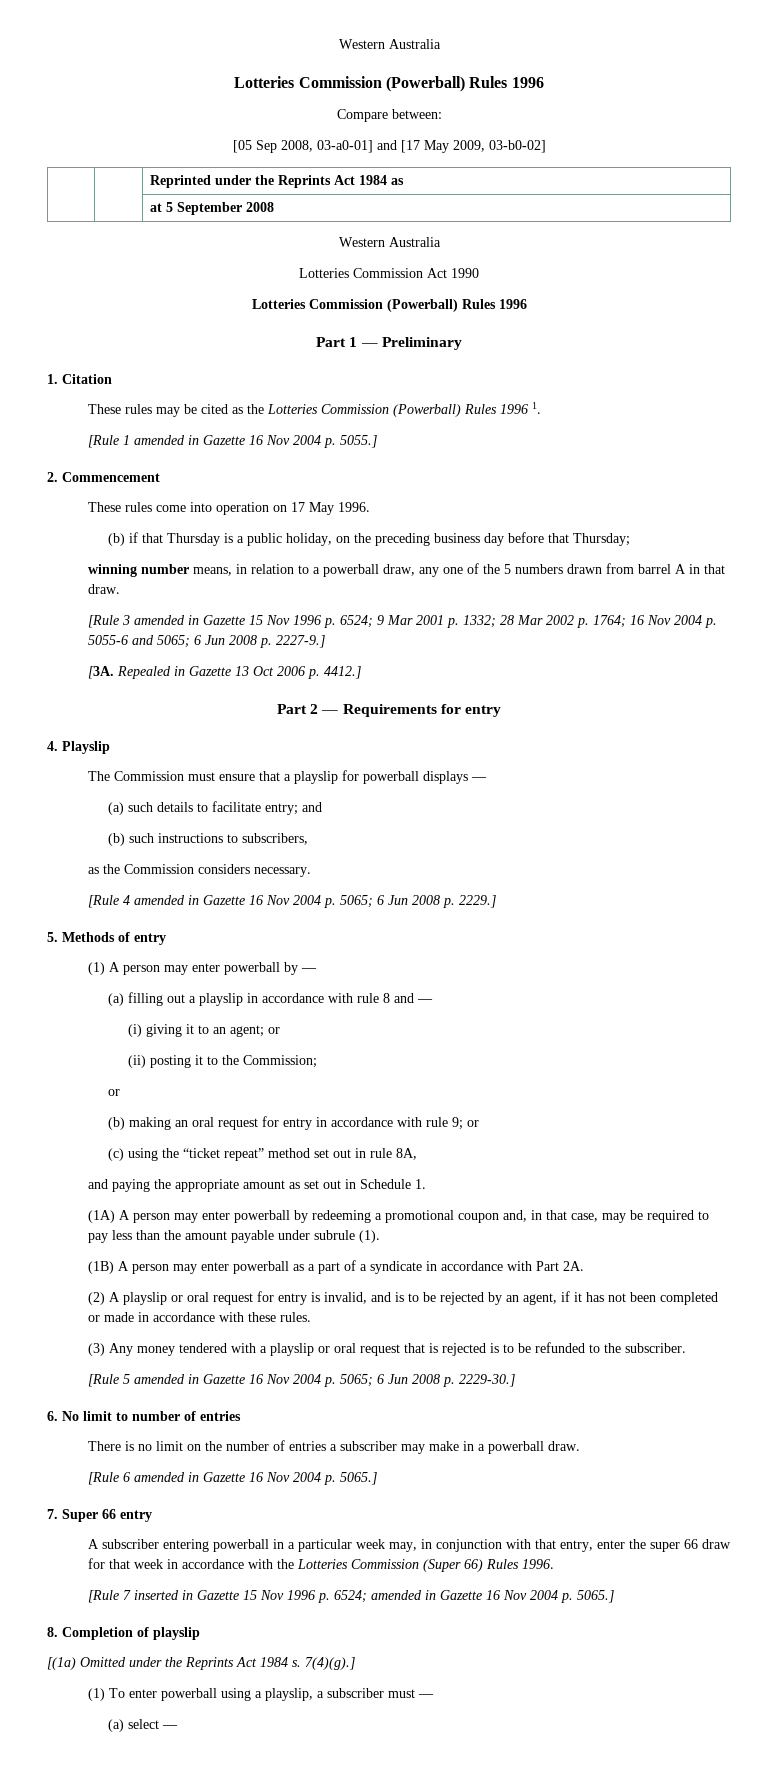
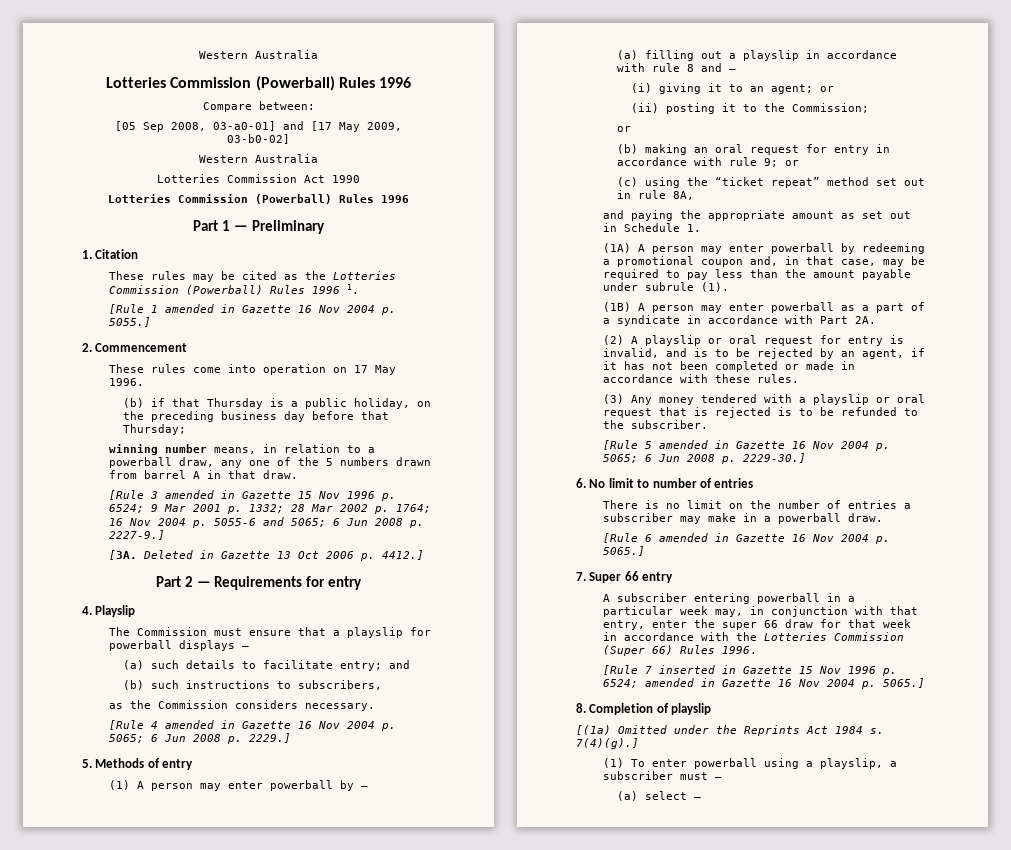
[149,175,404,188] [149,202,274,215] // | | Reprinted under the Reprints Act 1984 as // | | at 5 September 2008 -> (290, 139) none
[116,666,171,679] Repealed -> [143,550,194,559] Deleted

